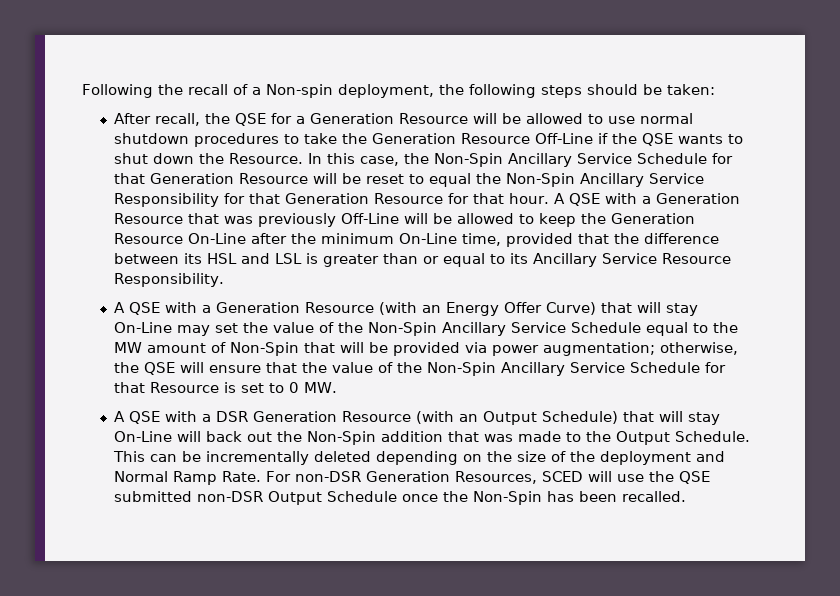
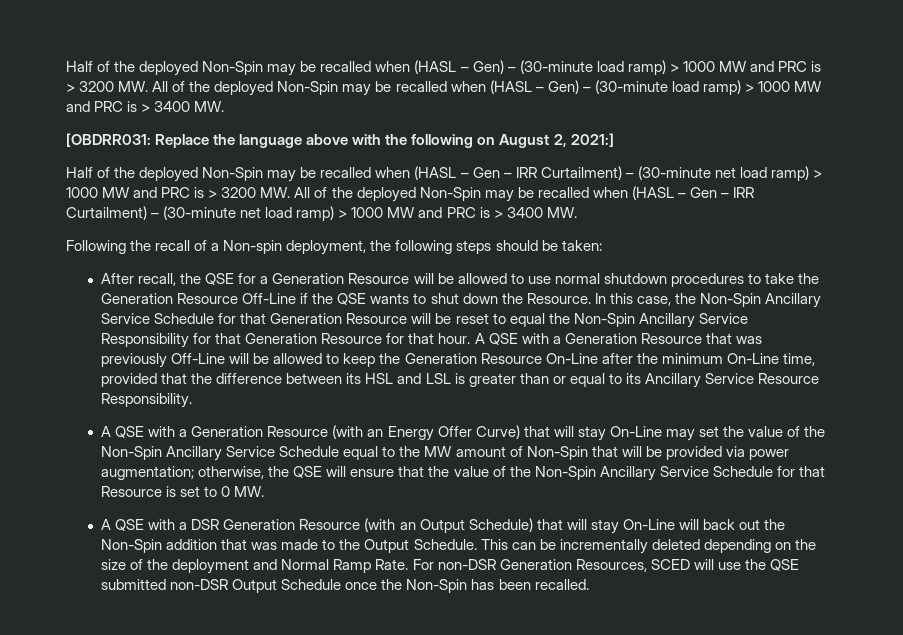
(82, 91) none -> [66,60,822,76] [66,80,823,96] [66,101,225,112] [66,133,614,148] [66,166,822,182] [66,186,755,202] [66,206,577,221] Half of the deployed Non-Spin may be recalled when (HASL – Gen) – (30-minute load ramp) > 1000 MW and PRC is > 3200 MW. All of the deployed Non-Spin may be recalled when (HASL – Gen) – (30-minute load ramp) > 1000 MW and PRC is > 3400 MW. // [OBDRR031: Replace the language above with the following on August 2, 2021:] // Half of the deployed Non-Spin may be recalled when (HASL – Gen – IRR Curtailment) – (30-minute net load ramp) > 1000 MW and PRC is > 3200 MW. All of the deployed Non-Spin may be recalled when (HASL – Gen – IRR Curtailment) – (30-minute net load ramp) > 1000 MW and PRC is > 3400 MW. //

